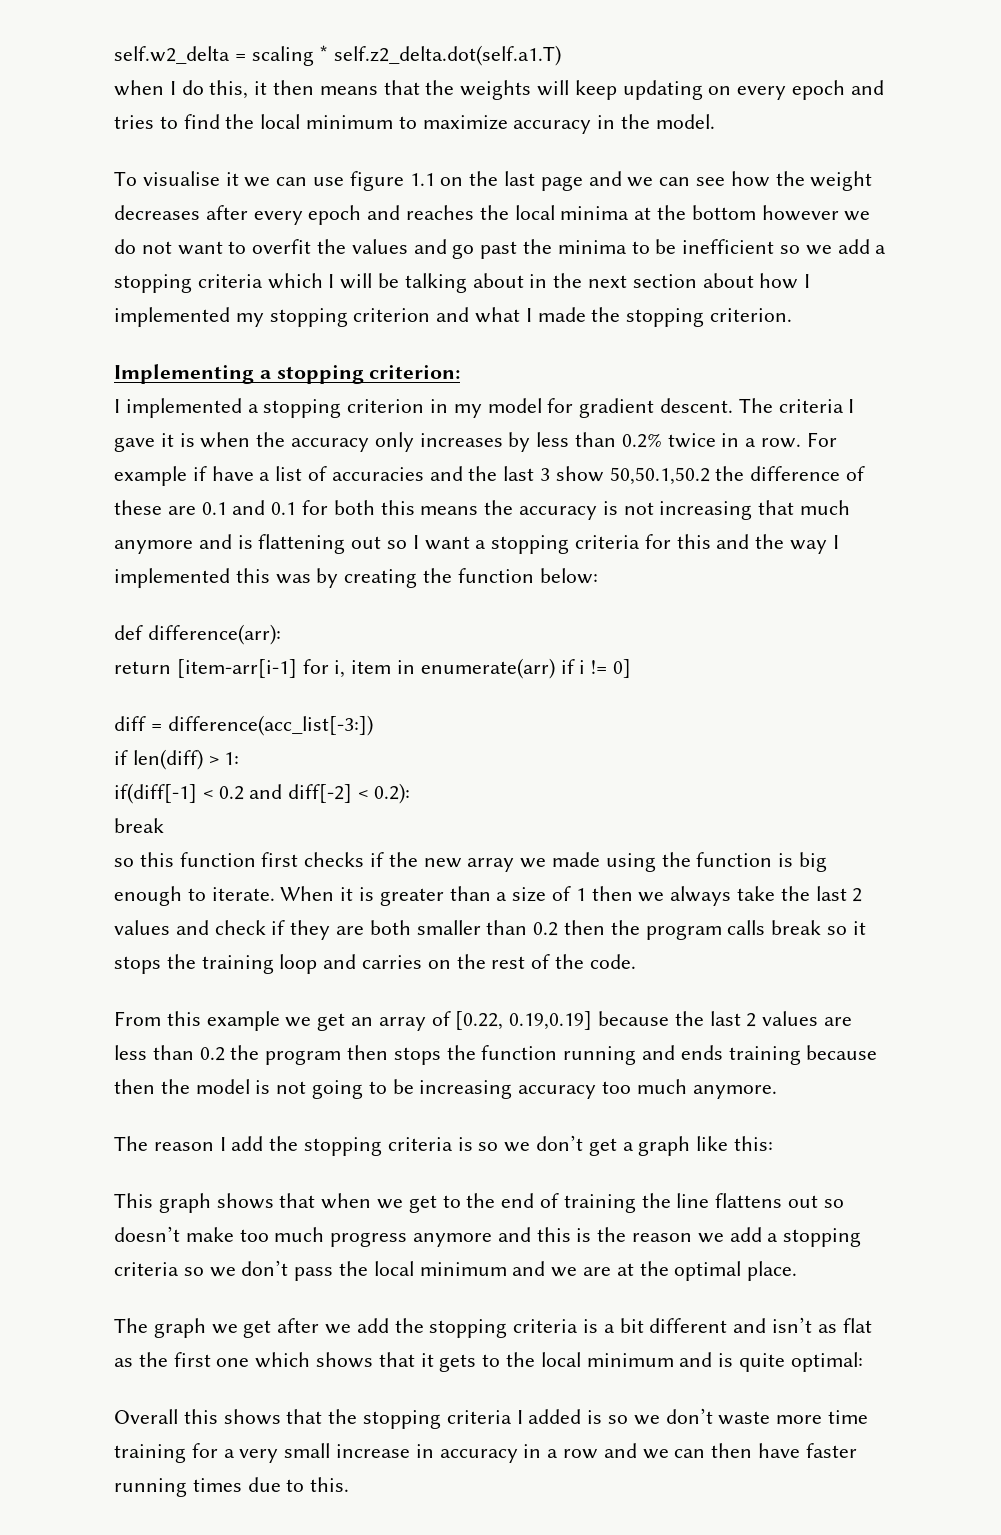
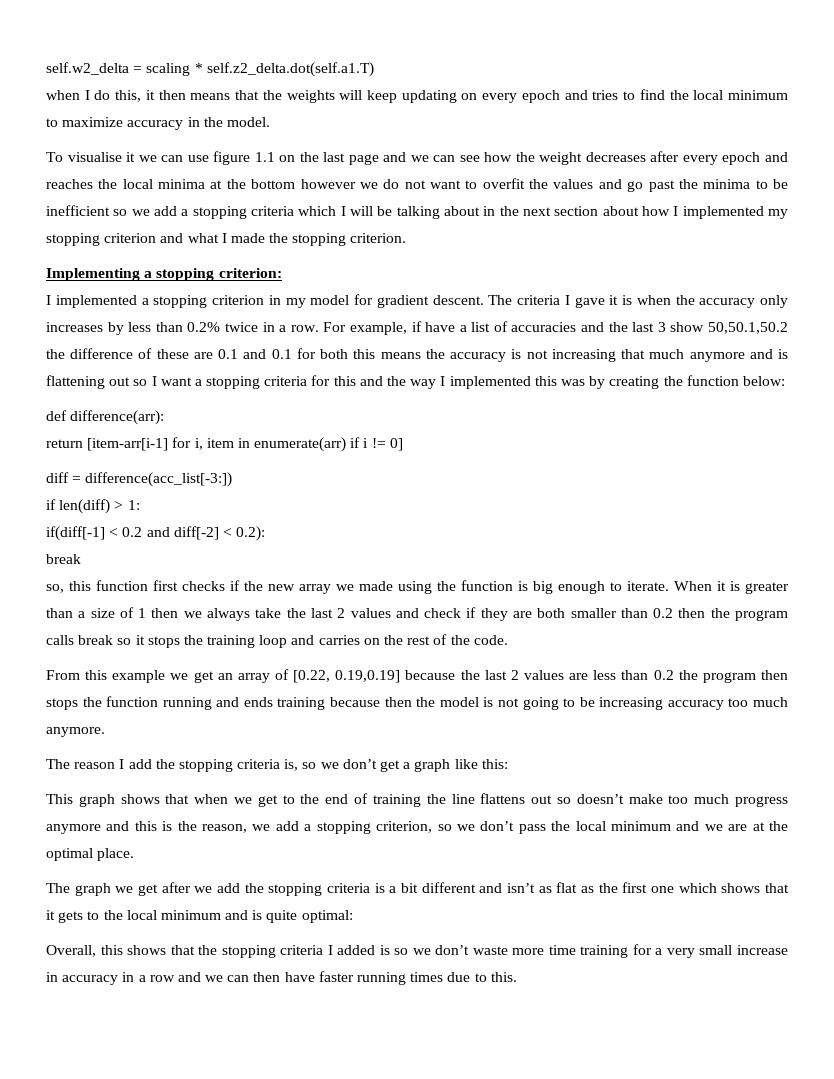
[114,466,187,486] example -> [349,322,407,335] example,
[114,858,134,867] so -> [46,584,64,593] so,
[457,1137,473,1151] is -> [284,759,299,771] is,
[632,1227,862,1247] [114,1262,179,1276] reason we add a stopping criteria -> [202,821,433,834] reason, we add a stopping criterion,
[114,1409,178,1424] Overall -> [46,945,96,957] Overall,

